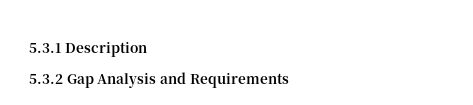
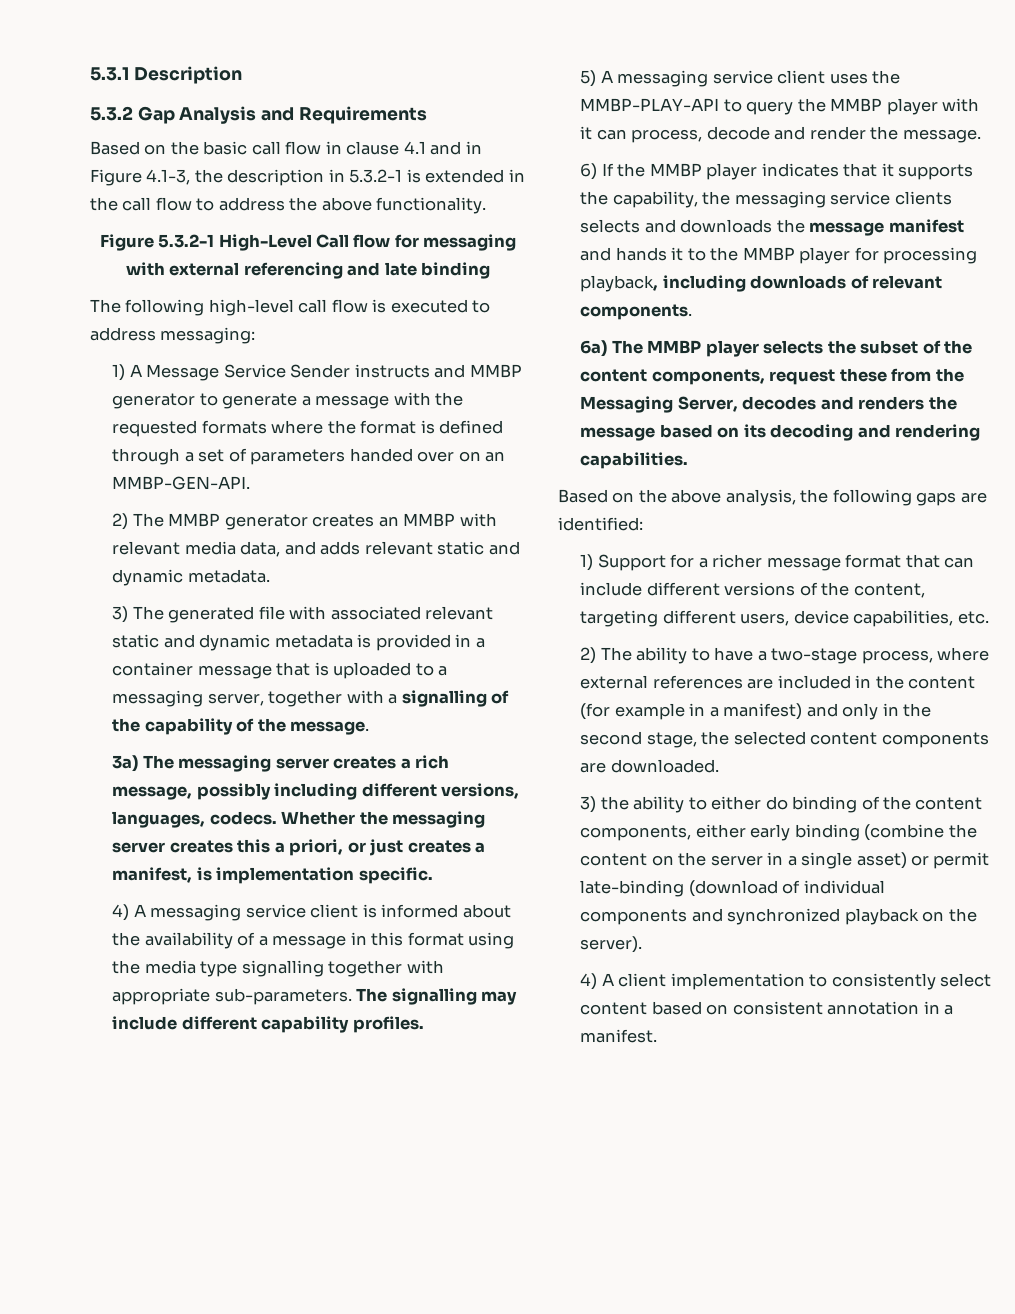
(289, 80) none -> [90,141,482,155] [90,169,525,186] [90,197,487,214] [99,234,517,251] [125,262,491,279] [90,299,491,316] [90,327,256,344] [112,364,522,381] [112,392,464,409] [112,420,504,437] [112,448,506,465] [112,476,251,490] [112,513,497,530] [112,541,520,557] [112,569,270,586] [112,606,494,623] [112,634,485,651] [112,662,448,679] [112,690,510,707] [112,718,370,735] [112,755,450,772] [112,783,520,800] [112,811,486,828] [112,839,486,856] [112,867,433,884] [112,904,511,921] [112,932,515,949] [112,960,444,977] [112,988,518,1005] [112,1016,424,1033] [580,70,901,87] [580,98,980,115] [580,126,981,143] [580,163,974,180] [580,191,952,208] [580,219,964,236] [580,247,978,264] [580,275,943,292] [580,304,693,320] [580,340,973,357] [580,368,964,385] [580,396,957,413] [580,424,981,441] [580,452,689,469] [558,489,987,506] [558,517,643,531] [580,554,975,571] [580,582,925,598] [580,610,989,627] [580,647,990,664] [580,675,976,689] [580,703,932,720] [580,731,989,748] [580,759,719,773] [580,796,983,813] [580,824,977,841] [580,852,990,869] [580,880,885,897] [580,908,977,925] [580,936,643,953] [580,973,992,990] [580,1001,954,1015] [580,1029,658,1043] // Based on the basic call flow in clause 4.1 and in Figure 4.1-3, the description in 5.3.2-1 is extended in the call flow to address the above functionality. // Figure 5.3.2-1 High-Level Call flow for messaging with external referencing and late binding // The following high-level call flow is executed to address messaging: // 1) A Message Service Sender instructs and MMBP generator to generate a message with the requested formats where the format is defined through a set of parameters handed over on an MMBP-GEN-API. // 2) The MMBP generator creates an MMBP with relevant media data, and adds relevant static and dynamic metadata. // 3) The generated file with associated relevant static and dynamic metadata is provided in a container message that is uploaded to a messaging server, together with a signalling of the capability of the message. // 3a) The messaging server creates a rich message, possibly including different versions, languages, codecs. Whether the messaging server creates this a priori, or just creates a manifest, is implementation specific. // 4) A messaging service client is informed about the availability of a message in this format using the media type signalling together with appropriate sub-parameters. The signalling may include different capability profiles. // 5) A messaging service client uses the MMBP-PLAY-API to query the MMBP player with it can process, decode and render the message. // 6) If the MMBP player indicates that it supports the capability, the messaging service clients selects and downloads the message manifest and hands it to the MMBP player for processing playback, including downloads of relevant components. // 6a) The MMBP player selects the subset of the content components, request these from the Messaging Server, decodes and renders the message based on its decoding and rendering capabilities. // Based on the above analysis, the following gaps are identified: // 1) Support for a richer message format that can include different versions of the content, targeting different users, device capabilities, etc. // 2) The ability to have a two-stage process, where external references are included in the content (for example in a manifest) and only in the second stage, the selected content components are downloaded. // 3) the ability to either do binding of the content components, either early binding (combine the content on the server in a single asset) or permit late-binding (download of individual components and synchronized playback on the server). // 4) A client implementation to consistently select content based on consistent annotation in a manifest.

